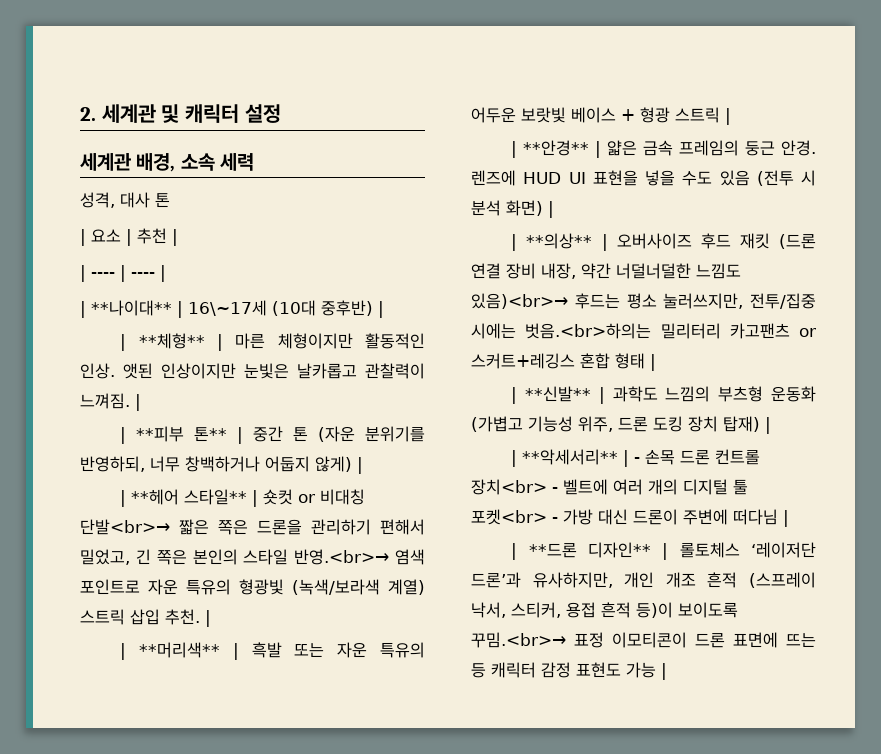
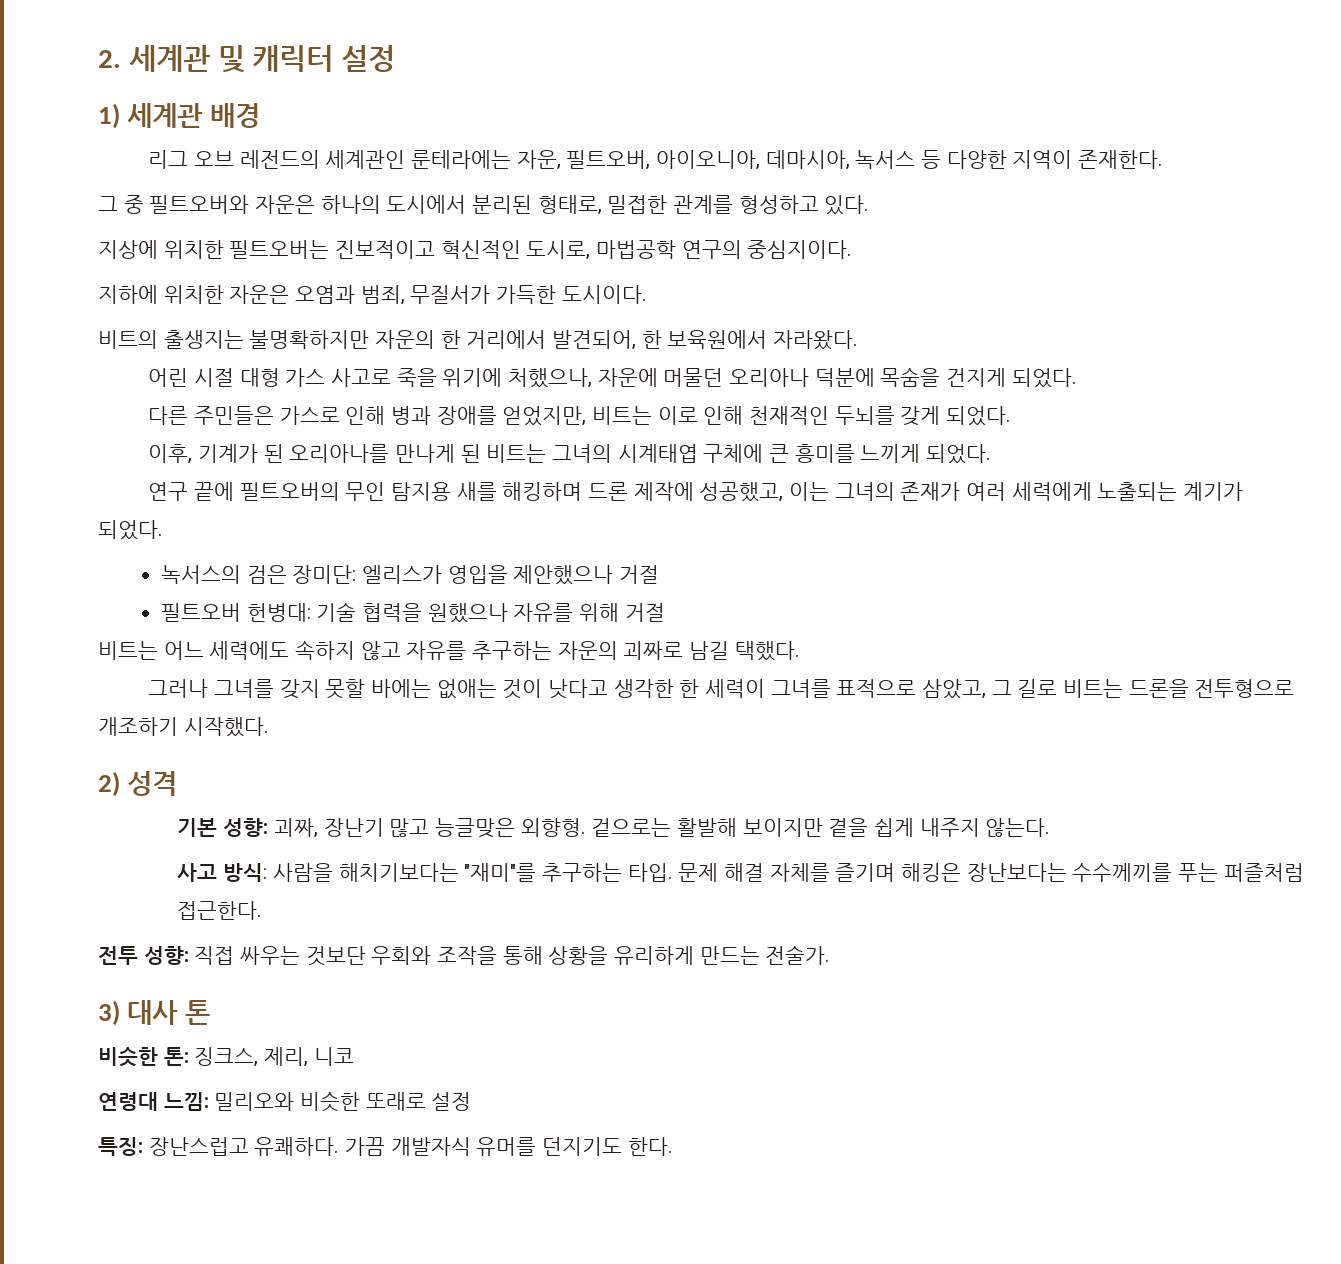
[80,153,255,172] [80,192,170,208] [80,228,178,246] [80,265,166,282] [80,300,384,318] [120,333,425,351] [80,363,425,379] [80,393,141,411] [120,426,425,444] [80,456,363,474] [120,489,366,507] [80,519,425,535] [80,549,425,565] [80,579,425,595] [80,609,211,627] [120,642,425,660] [471,107,731,125] [511,140,816,158] [471,170,816,186] [471,200,554,218] [511,233,816,251] [471,263,741,279] [471,293,816,309] [471,323,816,339] [471,353,656,371] [511,386,816,404] [471,416,771,434] [511,449,761,467] [471,479,748,495] [471,509,789,527] [511,542,816,560] [471,572,816,588] [471,602,738,618] [471,632,816,648] [471,662,667,680] 세계관 배경, 소속 세력 // 성격, 대사 톤 // | 요소 | 추천 | // | ---- | ---- | // | **나이대** | 16\~17세 (10대 중후반) | // | **체형** | 마른 체형이지만 활동적인 인상. 앳된 인상이지만 눈빛은 날카롭고 관찰력이 느껴짐. | // | **피부 톤** | 중간 톤 (자운 분위기를 반영하되, 너무 창백하거나 어둡지 않게) | // | **헤어 스타일** | 숏컷 or 비대칭 단발<br>→ 짧은 쪽은 드론을 관리하기 편해서 밀었고, 긴 쪽은 본인의 스타일 반영.<br>→ 염색 포인트로 자운 특유의 형광빛 (녹색/보라색 계열) 스트릭 삽입 추천. | // | **머리색** | 흑발 또는 자운 특유의 어두운 보랏빛 베이스 + 형광 스트릭 | // | **안경** | 얇은 금속 프레임의 둥근 안경. 렌즈에 HUD UI 표현을 넣을 수도 있음 (전투 시 분석 화면) | // | **의상** | 오버사이즈 후드 재킷 (드론 연결 장비 내장, 약간 너덜너덜한 느낌도 있음)<br>→ 후드는 평소 눌러쓰지만, 전투/집중 시에는 벗음.<br>하의는 밀리터리 카고팬츠 or 스커트+레깅스 혼합 형태 | // | **신발** | 과학도 느낌의 부츠형 운동화 (가볍고 기능성 위주, 드론 도킹 장치 탑재) | // | **악세서리** | - 손목 드론 컨트롤 장치<br> - 벨트에 여러 개의 디지털 툴 포켓<br> - 가방 대신 드론이 주변에 떠다님 | // | **드론 디자인** | 롤토체스 ‘레이저단 드론’과 유사하지만, 개인 개조 흔적 (스프레이 낙서, 스티커, 용접 흔적 등)이 보이도록 꾸밈.<br>→ 표정 이모티콘이 드론 표면에 뜨는 등 캐릭터 감정 표현도 가능 | -> [98,103,260,129] [148,150,1164,170] [98,195,870,215] [98,240,853,260] [98,285,647,305] [98,330,859,350] [148,367,1077,388] [148,406,1012,426] [148,444,992,464] [148,482,1244,502] [98,520,163,540] [160,565,659,585] [160,602,665,623] [98,640,800,661] [148,679,1295,699] [98,717,269,737] [98,771,178,797] [177,818,1051,838] [177,863,1304,882] [177,901,263,920] [98,945,831,966] [98,1000,210,1026] [98,1047,354,1067] [98,1091,472,1112] [98,1137,673,1156] 1) 세계관 배경 // 리그 오브 레전드의 세계관인 룬테라에는 자운, 필트오버, 아이오니아, 데마시아, 녹서스 등 다양한 지역이 존재한다. // 그 중 필트오버와 자운은 하나의 도시에서 분리된 형태로, 밀접한 관계를 형성하고 있다. // 지상에 위치한 필트오버는 진보적이고 혁신적인 도시로, 마법공학 연구의 중심지이다. // 지하에 위치한 자운은 오염과 범죄, 무질서가 가득한 도시이다. // 비트의 출생지는 불명확하지만 자운의 한 거리에서 발견되어, 한 보육원에서 자라왔다. // 어린 시절 대형 가스 사고로 죽을 위기에 처했으나, 자운에 머물던 오리아나 덕분에 목숨을 건지게 되었다. // 다른 주민들은 가스로 인해 병과 장애를 얻었지만, 비트는 이로 인해 천재적인 두뇌를 갖게 되었다. // 이후, 기계가 된 오리아나를 만나게 된 비트는 그녀의 시계태엽 구체에 큰 흥미를 느끼게 되었다. // 연구 끝에 필트오버의 무인 탐지용 새를 해킹하며 드론 제작에 성공했고, 이는 그녀의 존재가 여러 세력에게 노출되는 계기가 되었다. // 녹서스의 검은 장미단: 엘리스가 영입을 제안했으나 거절 // 필트오버 헌병대: 기술 협력을 원했으나 자유를 위해 거절 // 비트는 어느 세력에도 속하지 않고 자유를 추구하는 자운의 괴짜로 남길 택했다. // 그러나 그녀를 갖지 못할 바에는 없애는 것이 낫다고 생각한 한 세력이 그녀를 표적으로 삼았고, 그 길로 비트는 드론을 전투형으로 개조하기 시작했다. // 2) 성격 // 기본 성향: 괴짜, 장난기 많고 능글맞은 외향형. 겉으로는 활발해 보이지만 곁을 쉽게 내주지 않는다. // 사고 방식: 사람을 해치기보다는 "재미"를 추구하는 타입. 문제 해결 자체를 즐기며 해킹은 장난보다는 수수께끼를 푸는 퍼즐처럼 접근한다. // 전투 성향: 직접 싸우는 것보단 우회와 조작을 통해 상황을 유리하게 만드는 전술가. // 3) 대사 톤 // 비슷한 톤: 징크스, 제리, 니코 // 연령대 느낌: 밀리오와 비슷한 또래로 설정 // 특징: 장난스럽고 유쾌하다. 가끔 개발자식 유머를 던지기도 한다.

